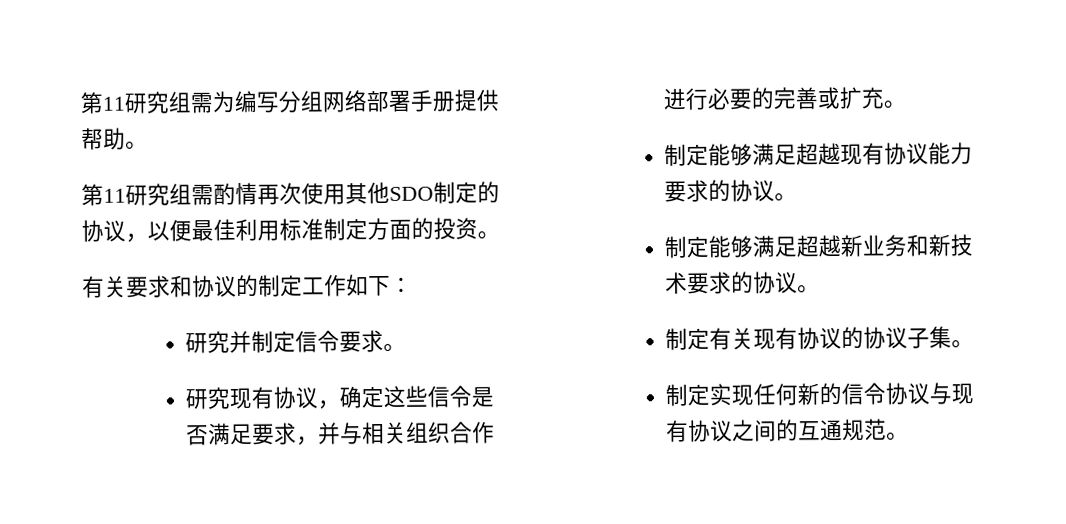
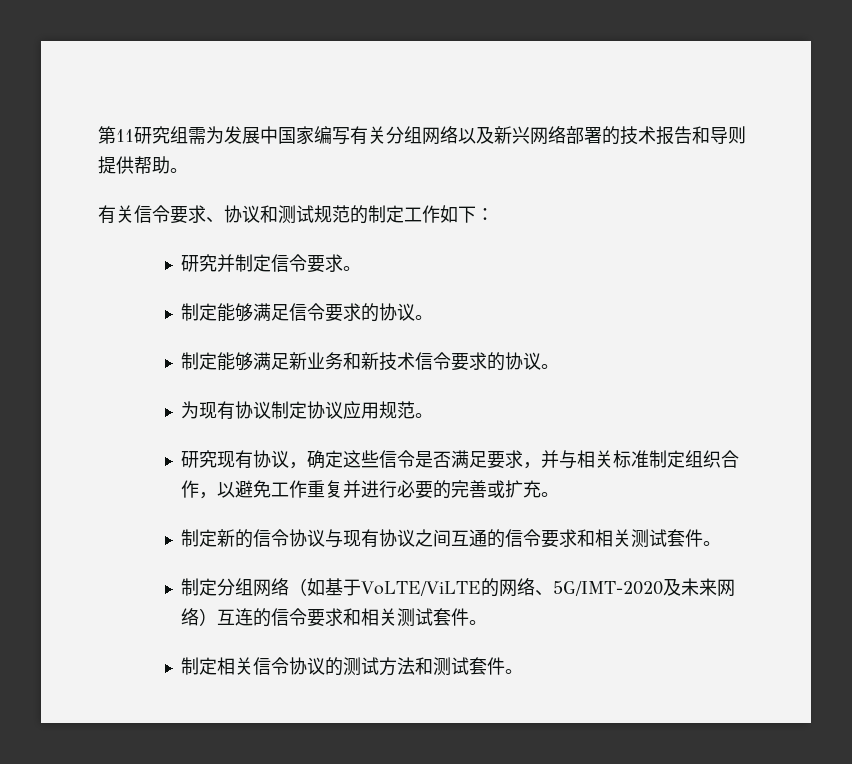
[234,89,499,113] [81,127,148,150] [81,181,500,206] [81,217,500,243] [82,274,237,298] 编写分组网络部署手册提供帮助。 // 第11研究组需酌情再次使用其他SDO制定的协议，以便最佳利用标准制定方面的投资。 // 有关要求和协议 -> [224,126,746,145] [98,156,188,174] [98,205,350,224] 发展中国家编写有关分组网络以及新兴网络部署的技术报告和导则提供帮助。 // 有关信令要求、协议和测试规范
(407, 347) none -> [181,303,434,322] [181,352,560,371] [181,401,434,420] // 制定能够满足信令要求的协议。 // 制定能够满足新业务和新技术信令要求的协议。 // 为现有协议制定协议应用规范。
[406,421,496,444] 组织合作 -> [613,450,740,468] [181,480,362,499] 标准制定组织合作，以避免工作重复并
[708,142,974,166] [664,179,798,203] [664,234,974,259] [665,271,821,295] [665,326,975,351] [665,383,799,407] 能够满足超越现有协议能力要求的协议。 // 制定能够满足超越新业务和新技术要求的协议。 // 制定有关现有协议的协议子集。 // 制定实现任何 -> (218, 538) none
[776,418,888,442] 的互通规范 -> [451,529,722,548] [181,578,736,597] [181,608,488,627] [181,657,506,676] 互通的信令要求和相关测试套件。 // 制定分组网络（如基于VoLTE/ViLTE的网络、5G/IMT-2020及未来网络）互连的信令要求和相关测试套件。 // 制定相关信令协议的测试方法和测试套件

